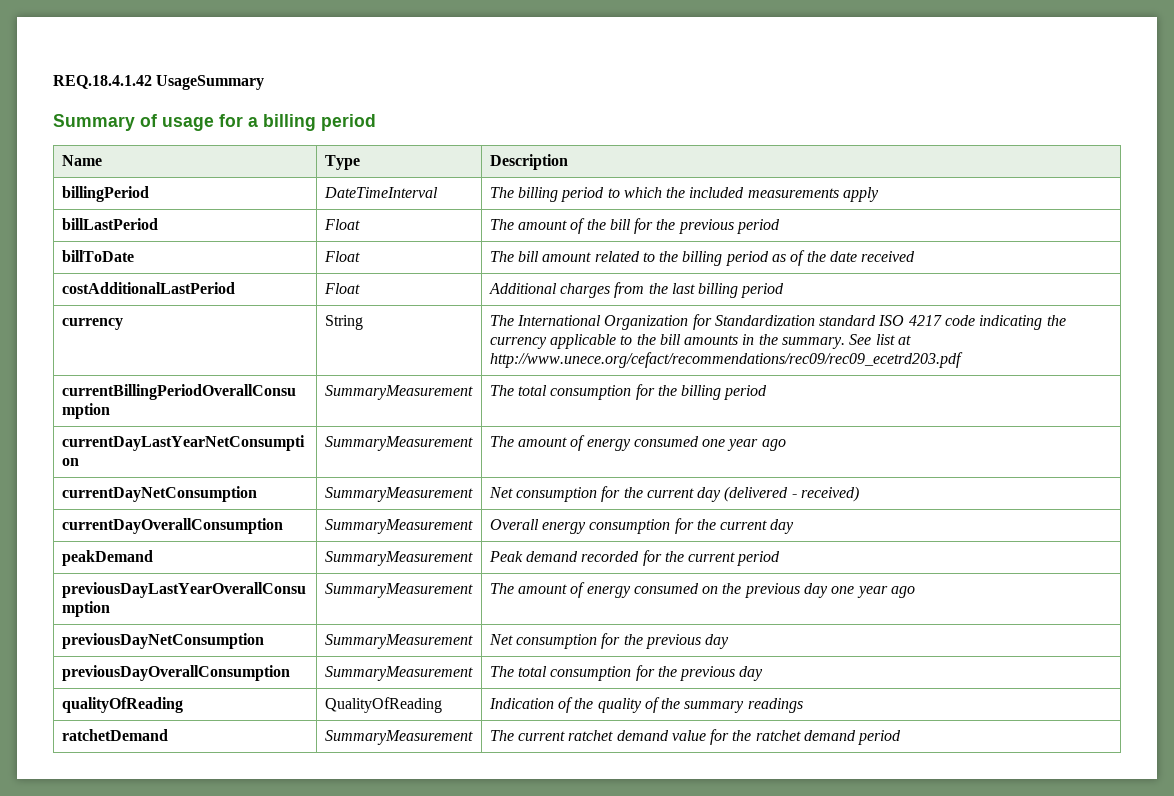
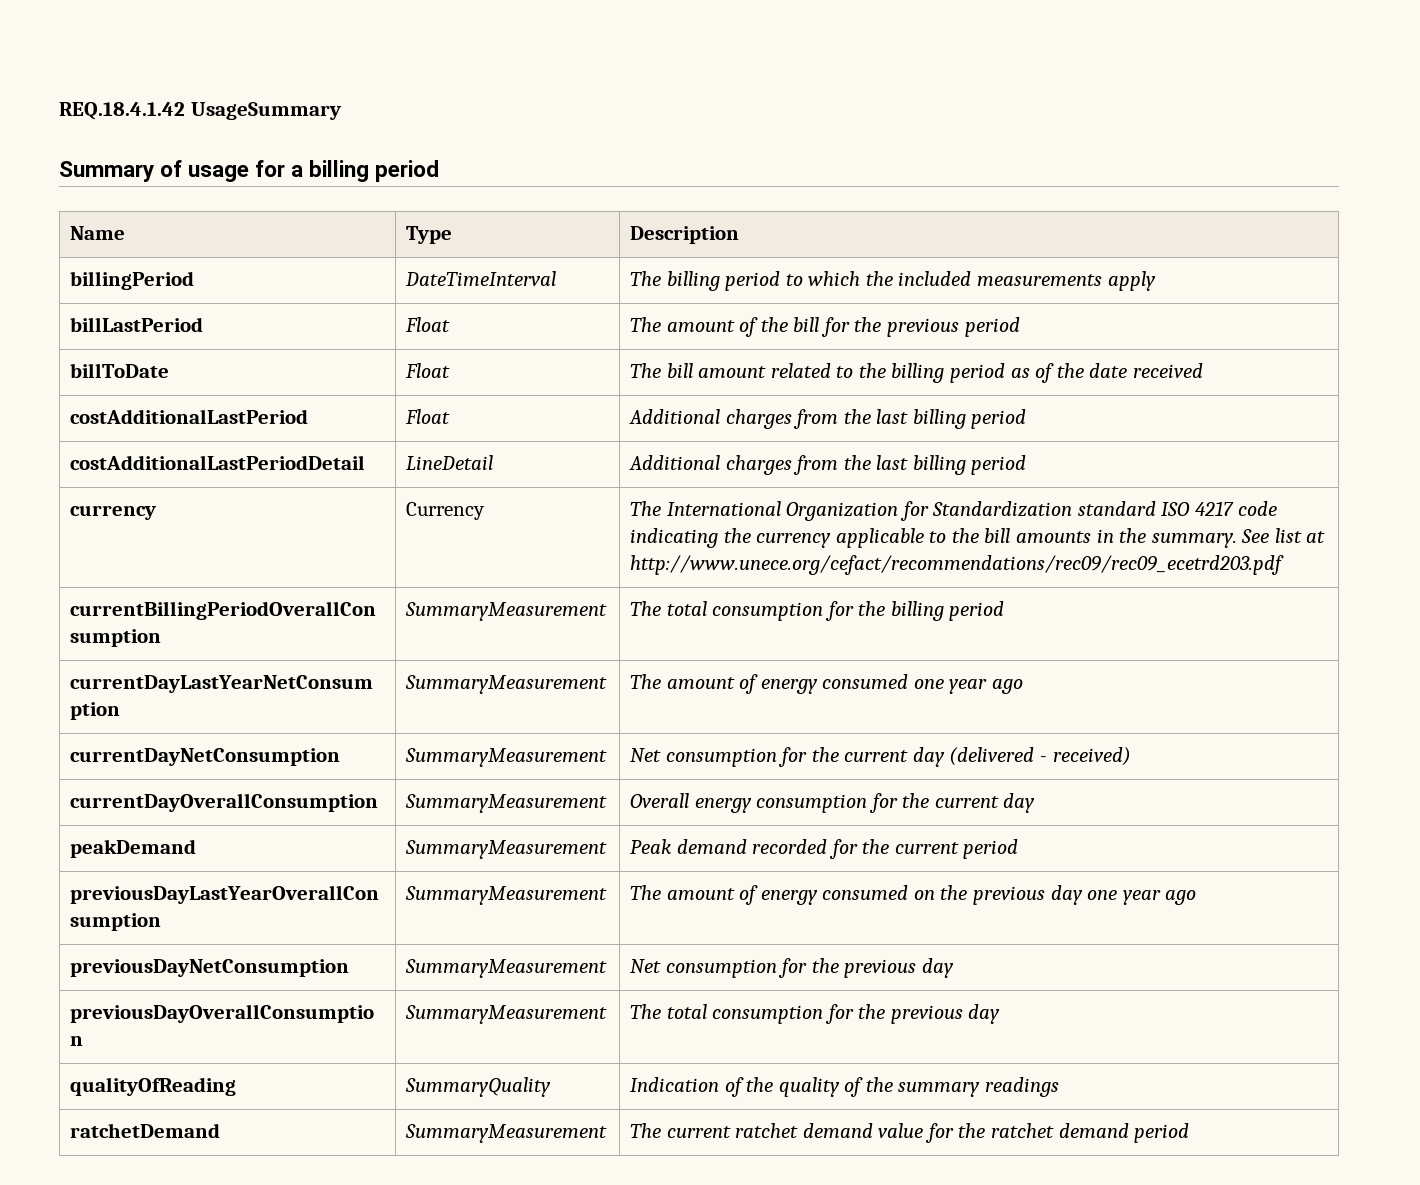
(785, 290) none -> [70,455,366,470] [406,455,494,470] [629,455,1027,475] // costAdditionalLastPeriodDetail | LineDetail | Additional charges from the last billing period
[324,315,363,330] String -> [406,502,486,520] Currency
[324,697,442,713] QualityOfReading -> [405,1077,552,1097] SummaryQuality

